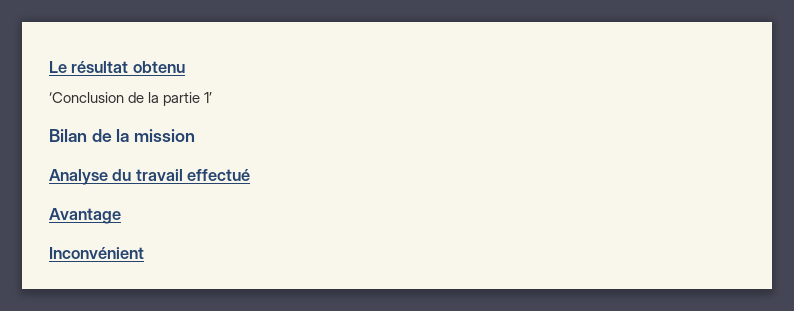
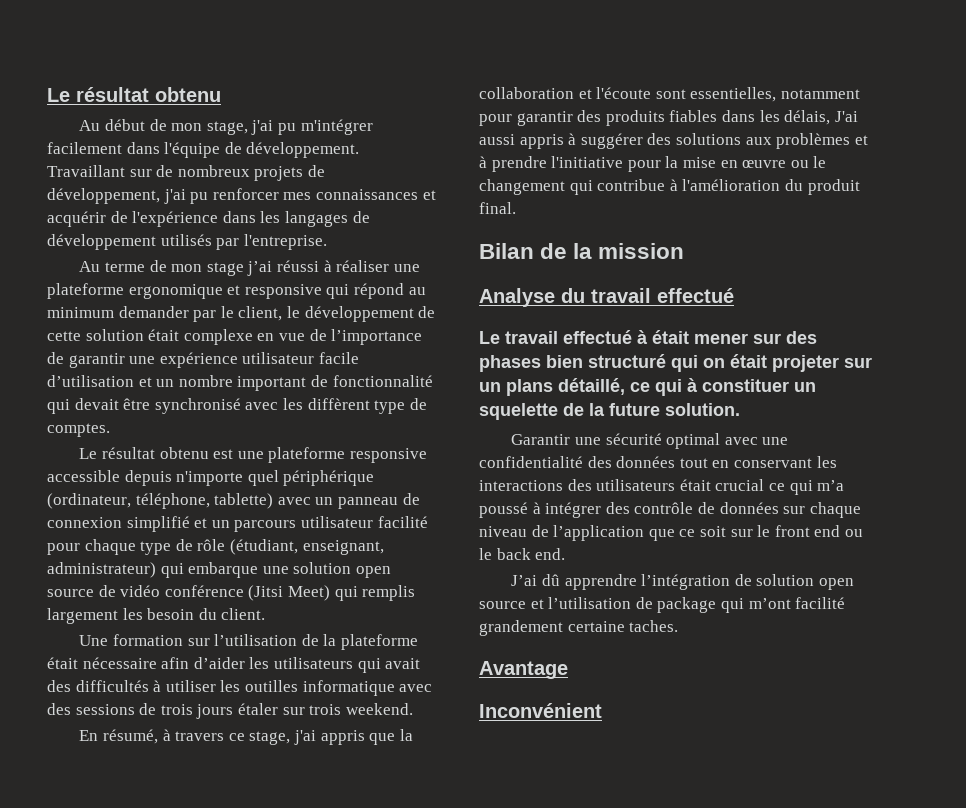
[49,92,213,106] ‘Conclusion de la partie 1’ -> [79,119,373,135] [47,142,360,158] [47,165,325,181] [47,188,436,204] [47,211,370,227] [47,234,327,250] [79,260,420,276] [47,283,426,299] [47,306,436,322] [47,329,423,345] [47,352,359,368] [47,375,433,391] [47,398,427,414] [47,423,110,437] [79,447,427,463] [47,470,375,486] [47,493,420,509] [47,516,428,532] [47,539,384,555] [47,562,391,578] [47,585,416,601] [47,608,266,624] [79,634,418,650] [47,657,421,673] [47,680,433,696] [47,703,413,719] [79,729,413,745] [479,87,860,102] [479,110,858,126] [479,133,868,149] [479,156,827,172] [479,179,860,195] [479,202,516,214] Au début de mon stage, j'ai pu m'intégrer facilement dans l'équipe de développement. Travaillant sur de nombreux projets de développement, j'ai pu renforcer mes connaissances et acquérir de l'expérience dans les langages de développement utilisés par l'entreprise. // Au terme de mon stage j’ai réussi à réaliser une plateforme ergonomique et responsive qui répond au minimum demander par le client, le développement de cette solution était complexe en vue de l’importance de garantir une expérience utilisateur facile d’utilisation et un nombre important de fonctionnalité qui devait être synchronisé avec les diffèrent type de comptes. // Le résultat obtenu est une plateforme responsive accessible depuis n'importe quel périphérique (ordinateur, téléphone, tablette) avec un panneau de connexion simplifié et un parcours utilisateur facilité pour chaque type de rôle (étudiant, enseignant, administrateur) qui embarque une solution open source de vidéo conférence (Jitsi Meet) qui remplis largement les besoin du client. // Une formation sur l’utilisation de la plateforme était nécessaire afin d’aider les utilisateurs qui avait des difficultés à utiliser les outilles informatique avec des sessions de trois jours étaler sur trois weekend. // En résumé, à travers ce stage, j'ai appris que la collaboration et l'écoute sont essentielles, notamment pour garantir des produits fiables dans les délais, J'ai aussi appris à suggérer des solutions aux problèmes et à prendre l'initiative pour la mise en œuvre ou le changement qui contribue à l'amélioration du produit final.
(251, 175) none -> [479,330,817,344] [479,354,872,372] [479,378,816,396] [479,403,740,420] [511,433,789,449] [479,456,837,468] [479,479,845,495] [479,502,861,518] [479,525,863,541] [479,548,566,560] [511,574,854,590] [479,597,846,613] [479,620,679,636] // Le travail effectué à était mener sur des phases bien structuré qui on était projeter sur un plans détaillé, ce qui à constituer un squelette de la future solution. // Garantir une sécurité optimal avec une confidentialité des données tout en conservant les interactions des utilisateurs était crucial ce qui m’a poussé à intégrer des contrôle de données sur chaque niveau de l’application que ce soit sur le front end ou le back end. // J’ai dû apprendre l’intégration de solution open source et l’utilisation de package qui m’ont facilité grandement certaine taches.

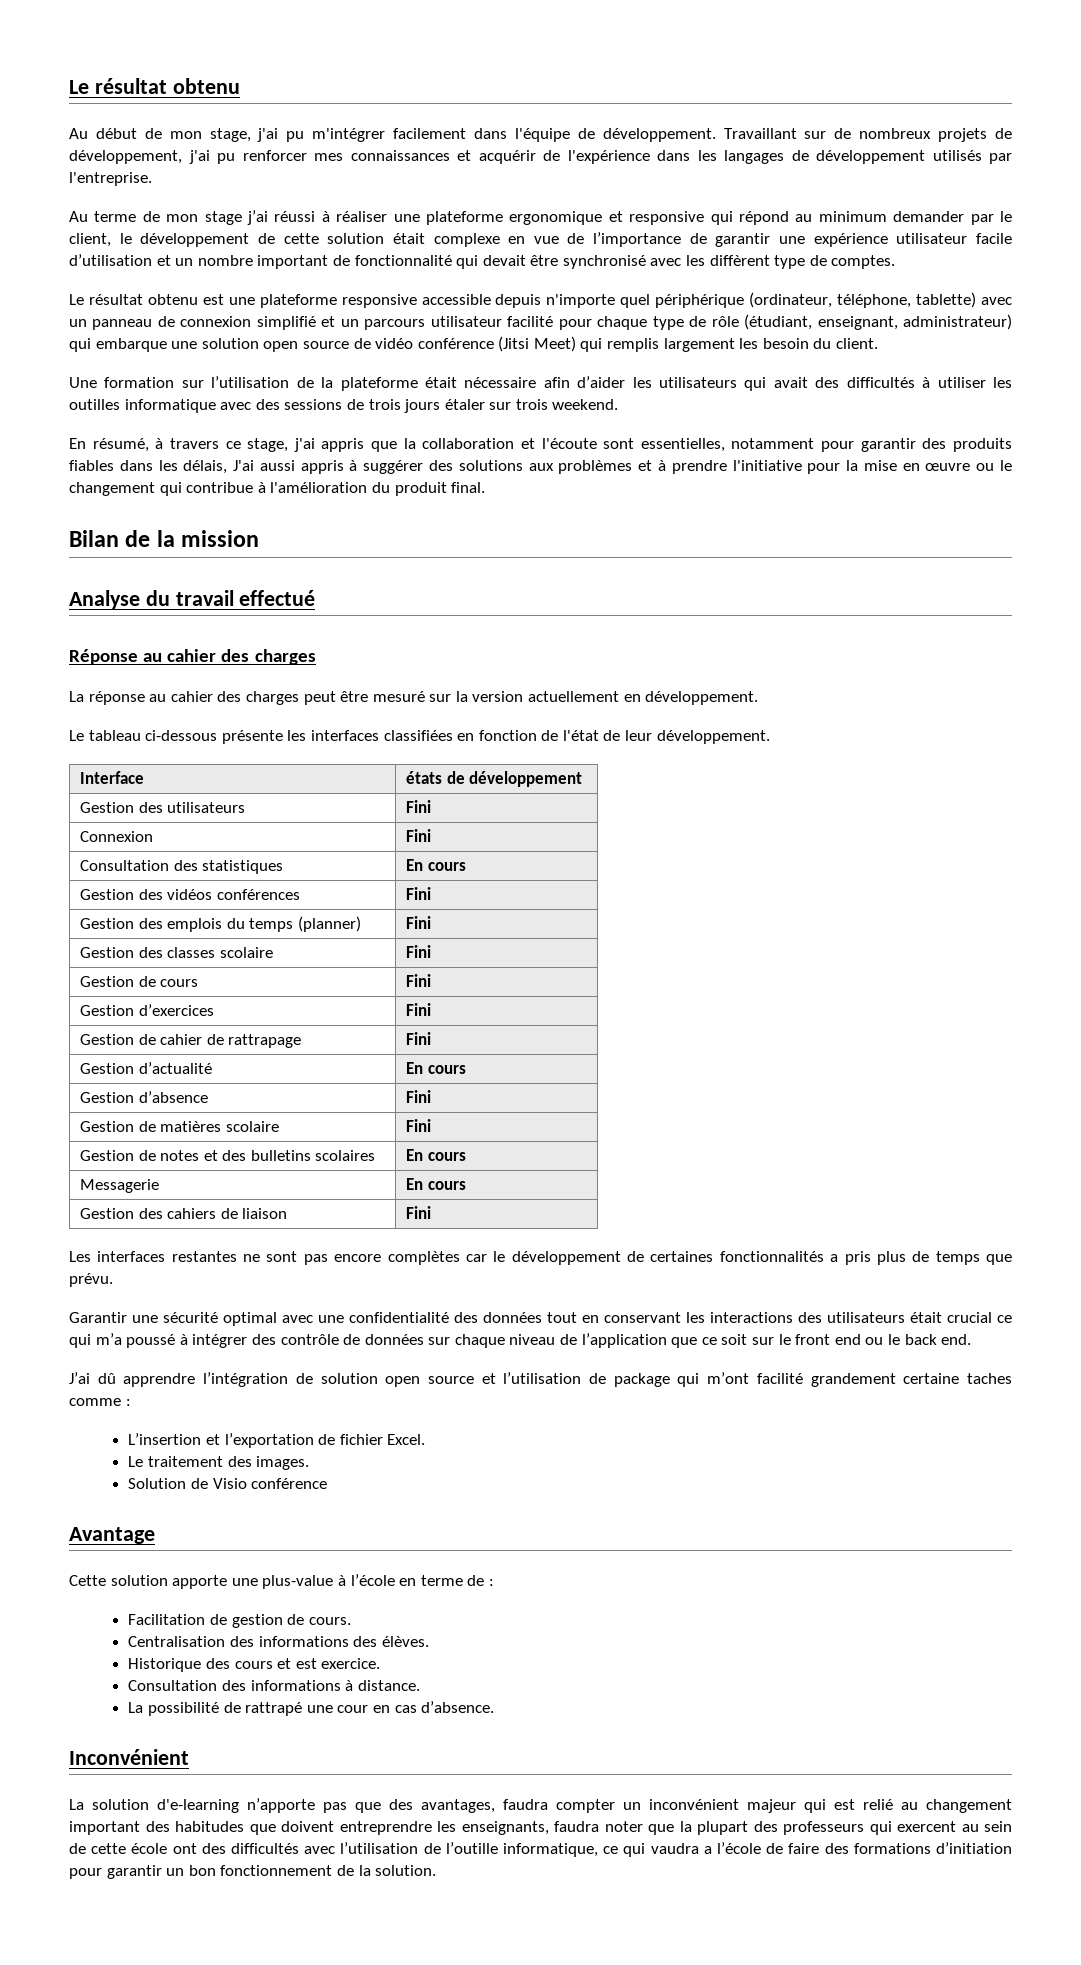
[479,330,817,344] [479,354,872,372] [479,378,816,396] [479,403,740,420] Le travail effectué à était mener sur des phases bien structuré qui on était projeter sur un plans détaillé, ce qui à constituer un squelette de la future solution. -> [69,649,316,665] [69,691,759,705] [69,730,770,744] [79,771,144,784] [405,771,583,787] [79,802,246,813] [405,800,431,813] [79,831,153,842] [405,829,431,842] [79,860,284,874] [405,859,466,871] [79,889,300,900] [405,887,431,900] [79,916,361,932] [405,916,431,929] [79,947,273,958] [405,945,431,958] [79,976,199,987] [405,974,431,987] [79,1004,214,1016] [405,1003,431,1016] [79,1034,302,1048] [405,1032,431,1045] [79,1062,212,1074] [405,1062,466,1074] [79,1091,208,1103] [405,1090,431,1103] [79,1121,279,1132] [405,1119,431,1132] [79,1150,376,1161] [405,1149,466,1161] [79,1179,159,1193] [405,1178,466,1190] [79,1208,288,1219] [405,1206,431,1219] [69,1251,1012,1265] [69,1273,113,1287] Réponse au cahier des charges // La réponse au cahier des charges peut être mesuré sur la version actuellement en développement. // Le tableau ci-dessous présente les interfaces classifiées en fonction de l'état de leur développement. // Interface | états de développement // Gestion des utilisateurs | Fini // Connexion | Fini // Consultation des statistiques | En cours // Gestion des vidéos conférences | Fini // Gestion des emplois du temps (planner) | Fini // Gestion des classes scolaire | Fini // Gestion de cours | Fini // Gestion d’exercices | Fini // Gestion de cahier de rattrapage | Fini // Gestion d’actualité | En cours // Gestion d’absence | Fini // Gestion de matières scolaire | Fini // Gestion de notes et des bulletins scolaires | En cours // Messagerie | En cours // Gestion des cahiers de liaison | Fini // Les interfaces restantes ne sont pas encore complètes car le développement de certaines fonctionnalités a pris plus de temps que prévu.
[629,620,679,632] [479,661,568,679] [479,703,602,718] taches. // Avantage // Inconvénient -> [967,1373,1013,1384] [69,1398,131,1406] [128,1433,426,1448] [128,1456,310,1470] [128,1478,328,1489] [69,1527,155,1544] [69,1574,494,1589] [128,1614,351,1628] [128,1636,429,1647] [128,1658,381,1672] [128,1680,420,1691] [128,1701,495,1716] [69,1749,189,1765] [69,1798,1012,1813] [69,1821,1012,1835] [69,1842,1013,1857] [69,1865,437,1879] taches comme : // L’insertion et l’exportation de fichier Excel. // Le traitement des images. // Solution de Visio conférence // Avantage // Cette solution apporte une plus-value à l’école en terme de : // Facilitation de gestion de cours. // Centralisation des informations des élèves. // Historique des cours et est exercice. // Consultation des informations à distance. // La possibilité de rattrapé une cour en cas d’absence. // Inconvénient // La solution d'e-learning n’apporte pas que des avantages, faudra compter un inconvénient majeur qui est relié au changement important des habitudes que doivent entreprendre les enseignants, faudra noter que la plupart des professeurs qui exercent au sein de cette école ont des difficultés avec l’utilisation de l’outille informatique, ce qui vaudra a l’école de faire des formations d’initiation pour garantir un bon fonctionnement de la solution.

